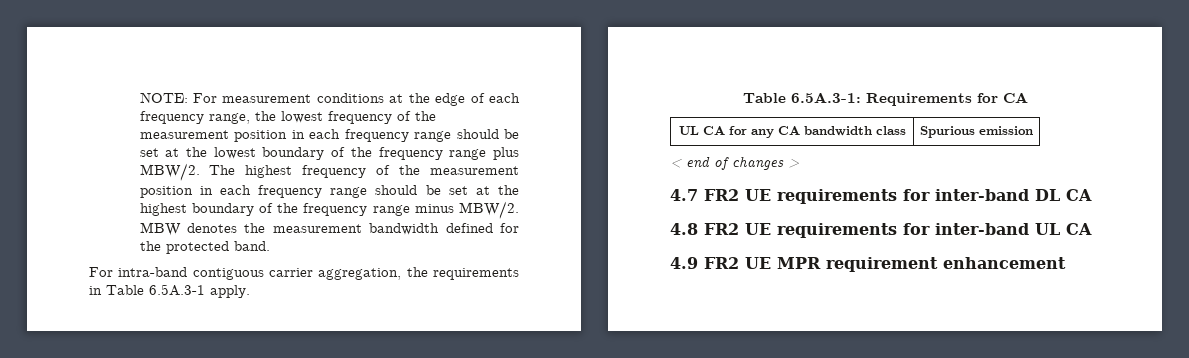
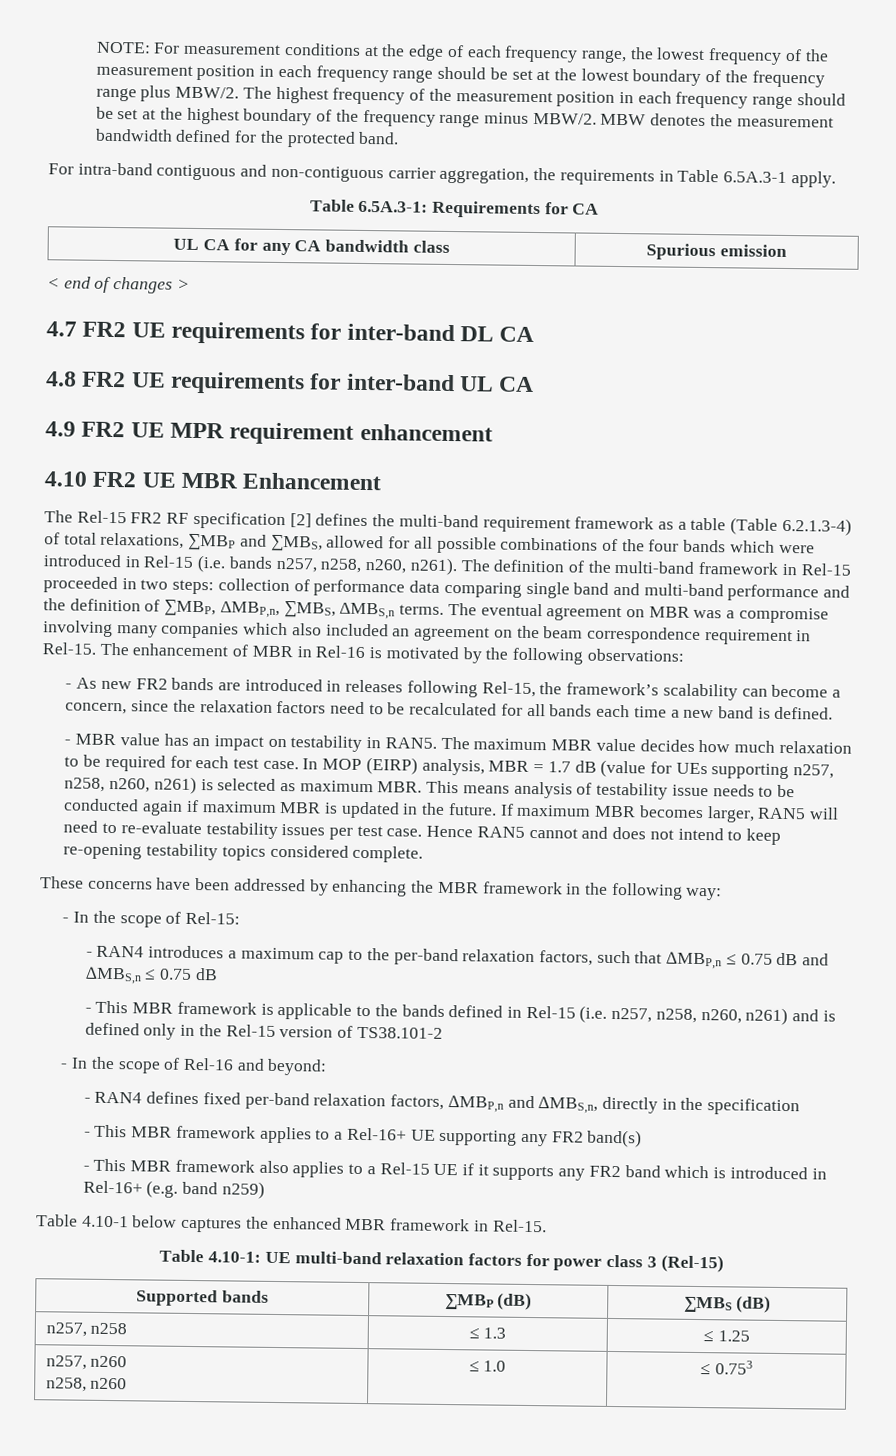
(264, 274) none -> [240,164,384,183] and non-contiguous
(1066, 263) none -> [44,471,383,491] [44,510,852,536] [44,532,815,554] [43,554,851,576] [43,576,851,602] [43,598,829,624] [43,620,812,646] [42,642,684,665] [65,677,841,701] [65,699,834,720] [64,733,852,754] [64,754,835,780] [64,776,795,800] [63,798,839,823] [63,820,781,845] [63,843,424,863] [40,876,723,901] [62,910,240,928] [85,945,830,970] [84,966,218,985] [84,1000,836,1026] [84,1022,443,1040] [60,1056,328,1076] [83,1091,801,1116] [83,1124,643,1148] [82,1158,827,1181] [82,1180,265,1199] [36,1214,547,1233] [159,1249,724,1273] [136,1289,269,1307] [444,1292,533,1311] [683,1295,772,1313] [45,1322,128,1337] [468,1327,507,1339] [703,1330,750,1342] [45,1355,128,1370] [45,1377,128,1392] [468,1360,507,1372] [700,1360,753,1375] // 4.10 FR2 UE MBR Enhancement // The Rel-15 FR2 RF specification [2] defines the multi-band requirement framework as a table (Table 6.2.1.3-4) of total relaxations, ∑MBP and ∑MBS, allowed for all possible combinations of the four bands which were introduced in Rel-15 (i.e. bands n257, n258, n260, n261). The definition of the multi-band framework in Rel-15 proceeded in two steps: collection of performance data comparing single band and multi-band performance and the definition of ∑MBP, ΔMBP,n, ∑MBS, ΔMBS,n terms. The eventual agreement on MBR was a compromise involving many companies which also included an agreement on the beam correspondence requirement in Rel-15. The enhancement of MBR in Rel-16 is motivated by the following observations: // - As new FR2 bands are introduced in releases following Rel-15, the framework’s scalability can become a concern, since the relaxation factors need to be recalculated for all bands each time a new band is defined. // - MBR value has an impact on testability in RAN5. The maximum MBR value decides how much relaxation to be required for each test case. In MOP (EIRP) analysis, MBR = 1.7 dB (value for UEs supporting n257, n258, n260, n261) is selected as maximum MBR. This means analysis of testability issue needs to be conducted again if maximum MBR is updated in the future. If maximum MBR becomes larger, RAN5 will need to re-evaluate testability issues per test case. Hence RAN5 cannot and does not intend to keep re-opening testability topics considered complete. // These concerns have been addressed by enhancing the MBR framework in the following way: // - In the scope of Rel-15: // - RAN4 introduces a maximum cap to the per-band relaxation factors, such that ∆MBP,n ≤ 0.75 dB and ∆MBS,n ≤ 0.75 dB // - This MBR framework is applicable to the bands defined in Rel-15 (i.e. n257, n258, n260, n261) and is defined only in the Rel-15 version of TS38.101-2 // - In the scope of Rel-16 and beyond: // - RAN4 defines fixed per-band relaxation factors, ∆MBP,n and ∆MBS,n, directly in the specification // - This MBR framework applies to a Rel-16+ UE supporting any FR2 band(s) // - This MBR framework also applies to a Rel-15 UE if it supports any FR2 band which is introduced in Rel-16+ (e.g. band n259) // Table 4.10-1 below captures the enhanced MBR framework in Rel-15. // Table 4.10-1: UE multi-band relaxation factors for power class 3 (Rel-15) // Supported bands | ∑MBP (dB) | ∑MBS (dB) // n257, n258 | ≤ 1.3 | ≤ 1.25 // n257, n260 // n258, n260 | ≤ 1.0 | ≤ 0.753

